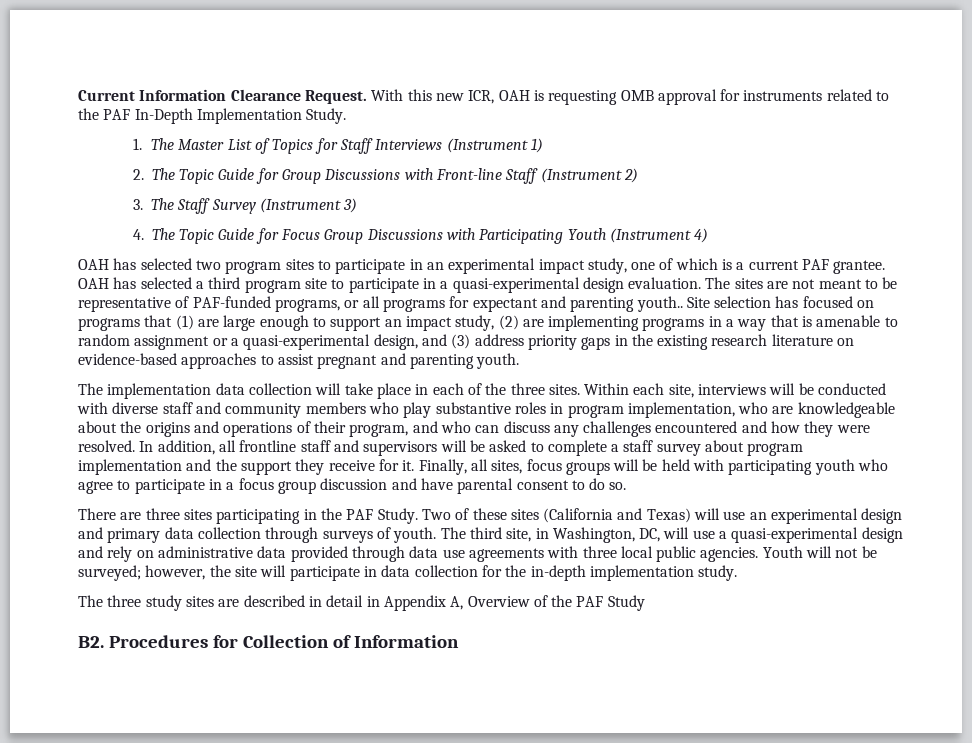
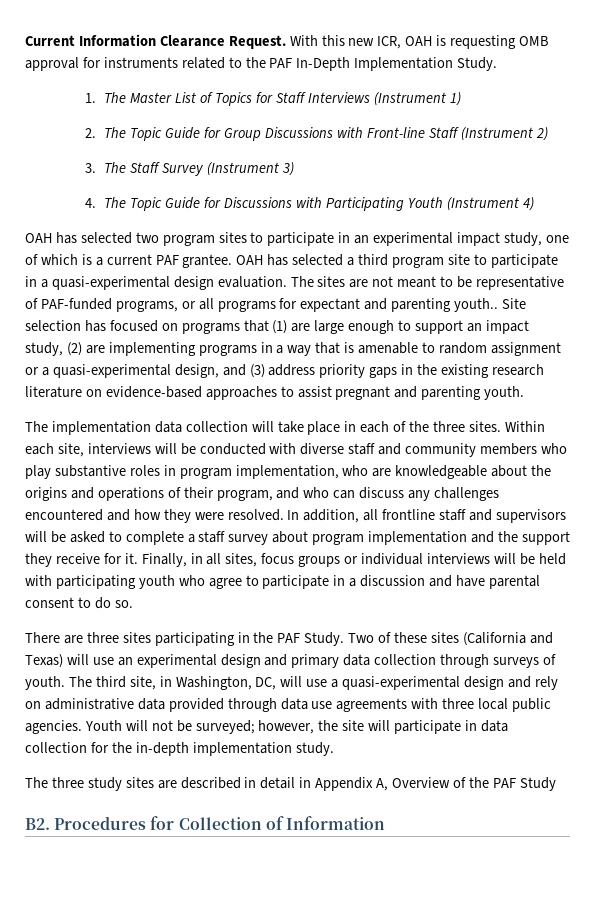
[281,229,364,244] Focus Group -> (222, 202) none
(467, 467) none -> [190,553,203,564] in
(610, 468) none -> [344,553,490,565] or individual interviews
[238,478,316,494] focus group -> (357, 582) none

